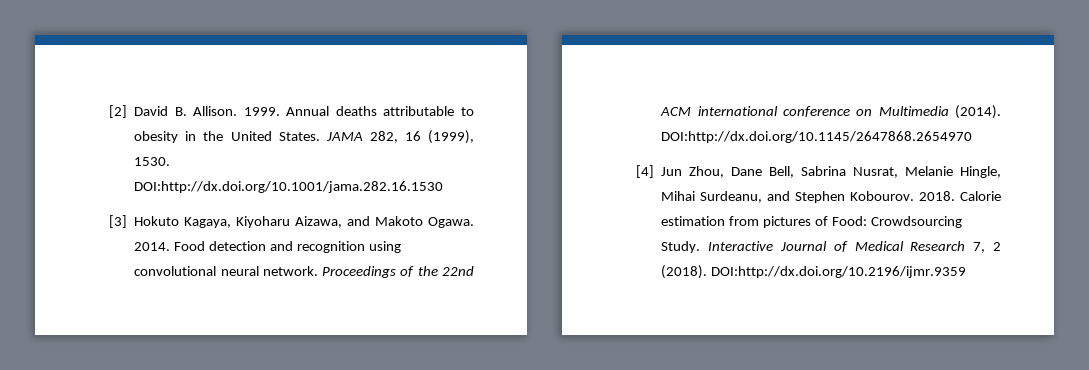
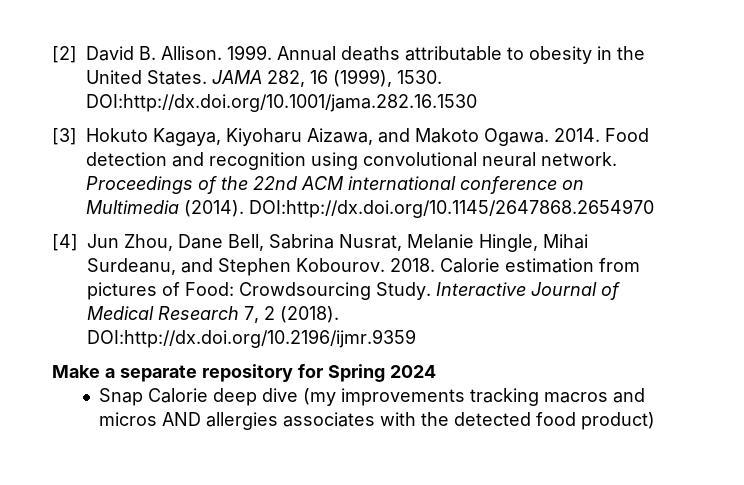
(967, 272) none -> [52,364,436,382] [98,388,645,406] [98,412,655,430] // Make a separate repository for Spring 2024 // Snap Calorie deep dive (my improvements tracking macros and micros AND allergies associates with the detected food product)

